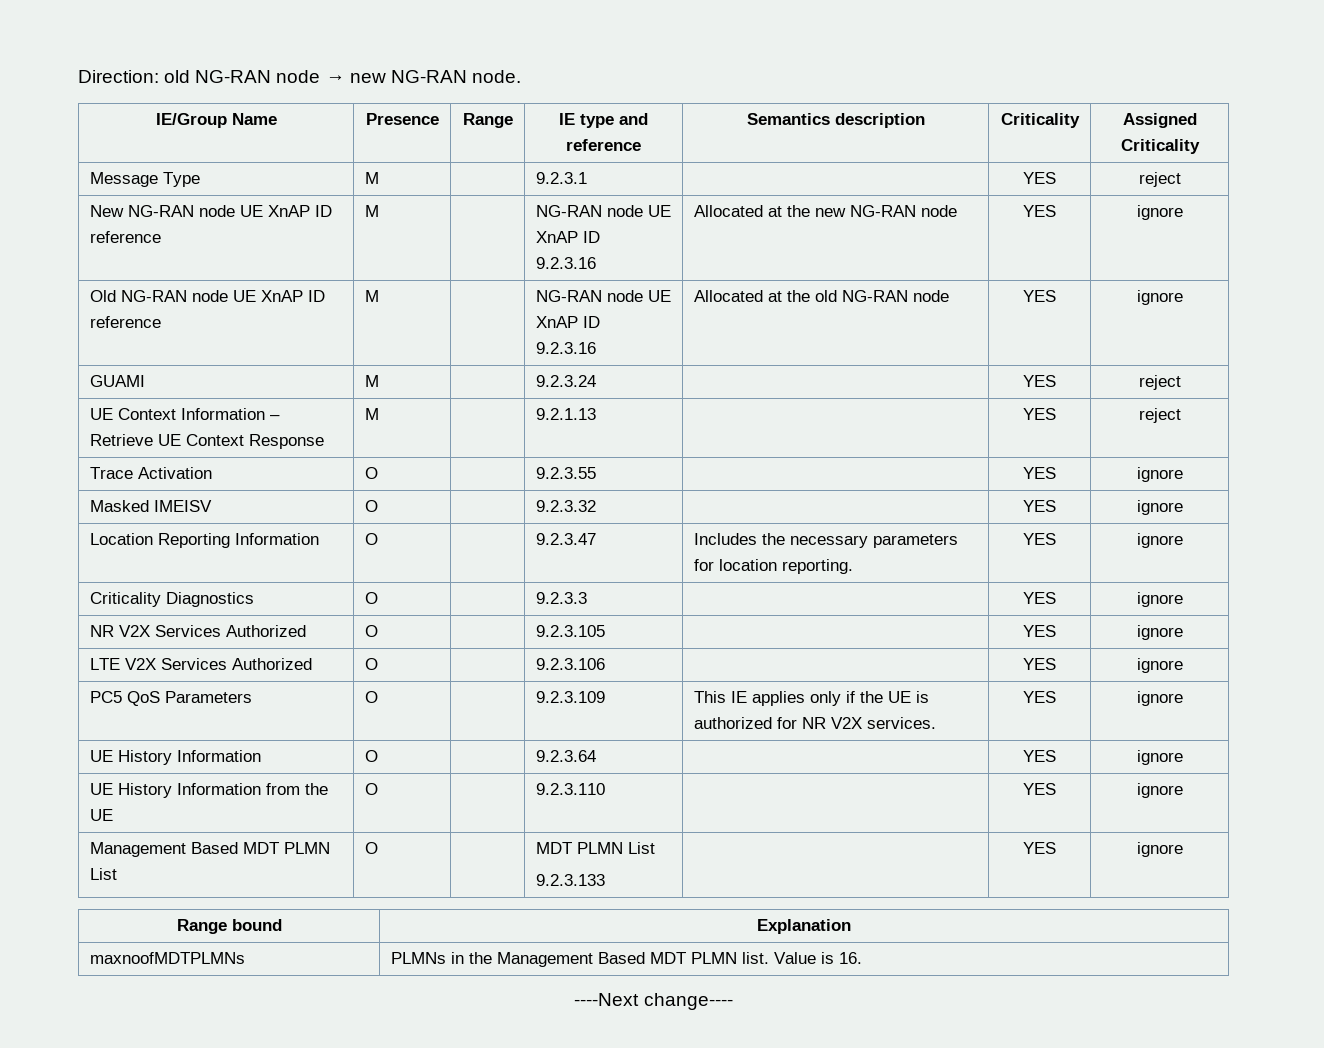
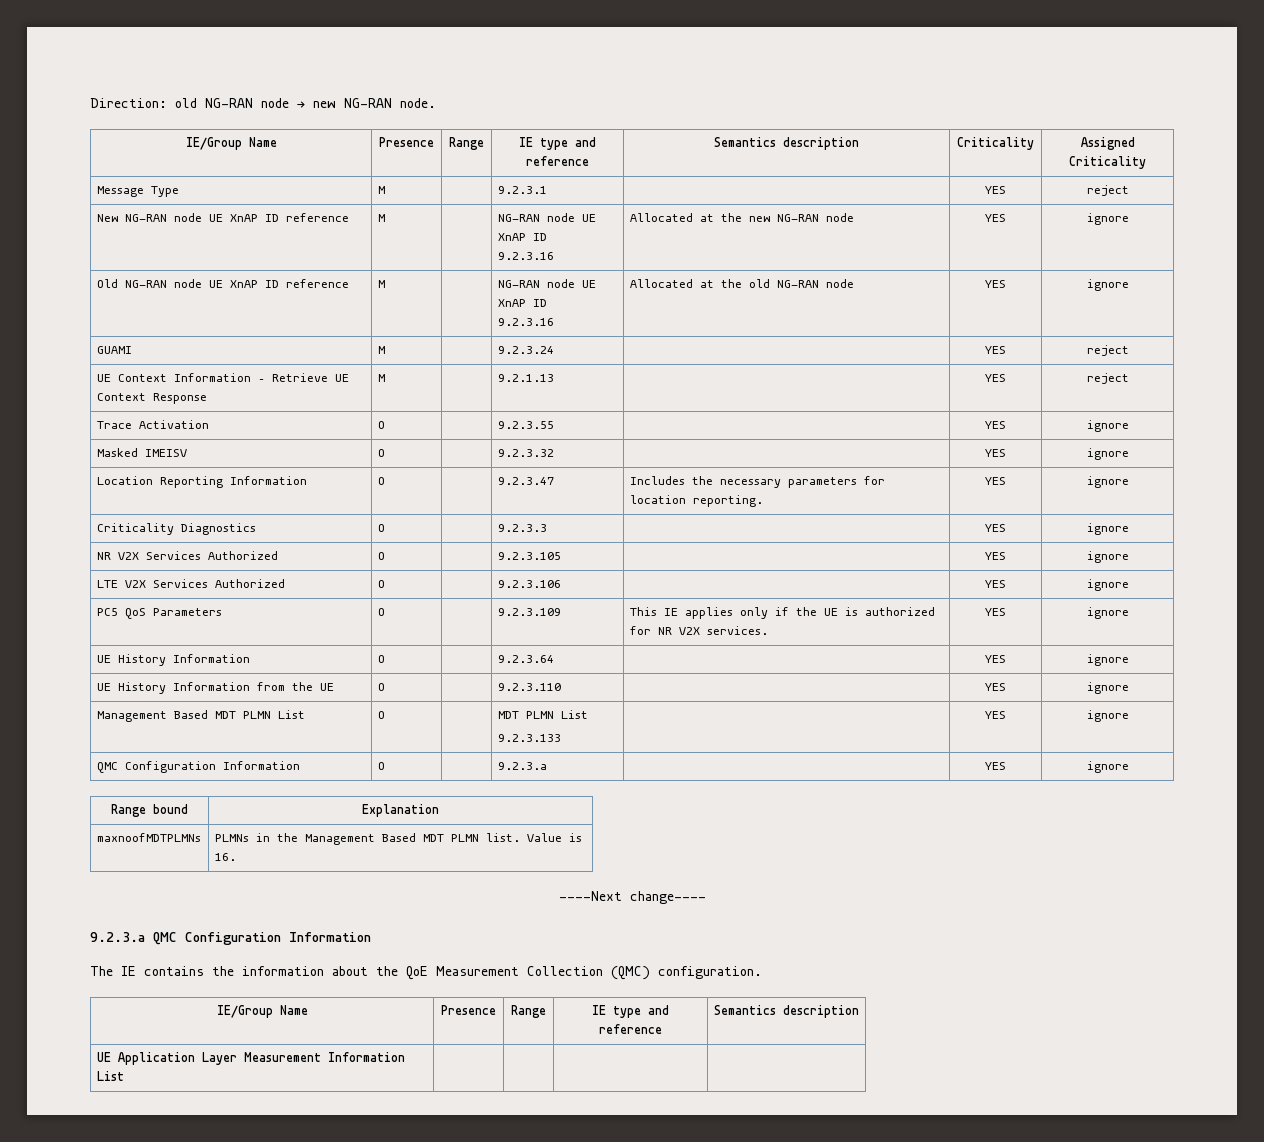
(1183, 849) none -> [96,761,300,773] [377,762,385,770] [497,762,547,770] [985,762,1006,770] [1086,761,1129,773] // QMC Configuration Information | O | | 9.2.3.a | | YES | ignore
(733, 1001) none -> [90,932,371,945] [90,966,762,980] [216,1005,308,1018] [441,1005,496,1015] [511,1005,546,1018] [592,1005,669,1018] [599,1024,662,1034] [714,1005,859,1018] [96,1052,405,1065] [96,1071,124,1081] // 9.2.3.a QMC Configuration Information // The IE contains the information about the QoE Measurement Collection (QMC) configuration. // IE/Group Name | Presence | Range | IE type and reference | Semantics description // UE Application Layer Measurement Information List | | | |

